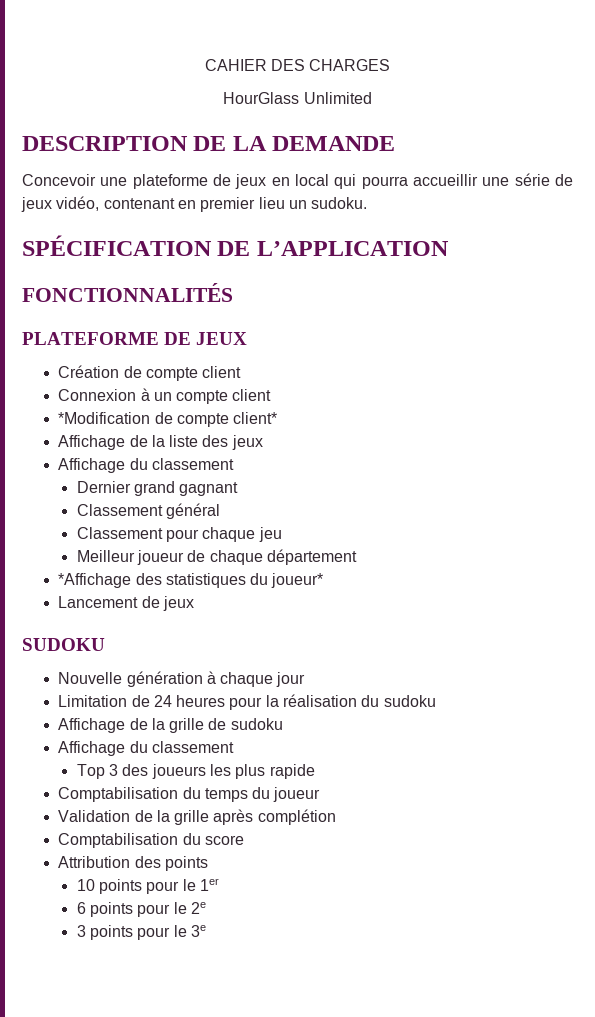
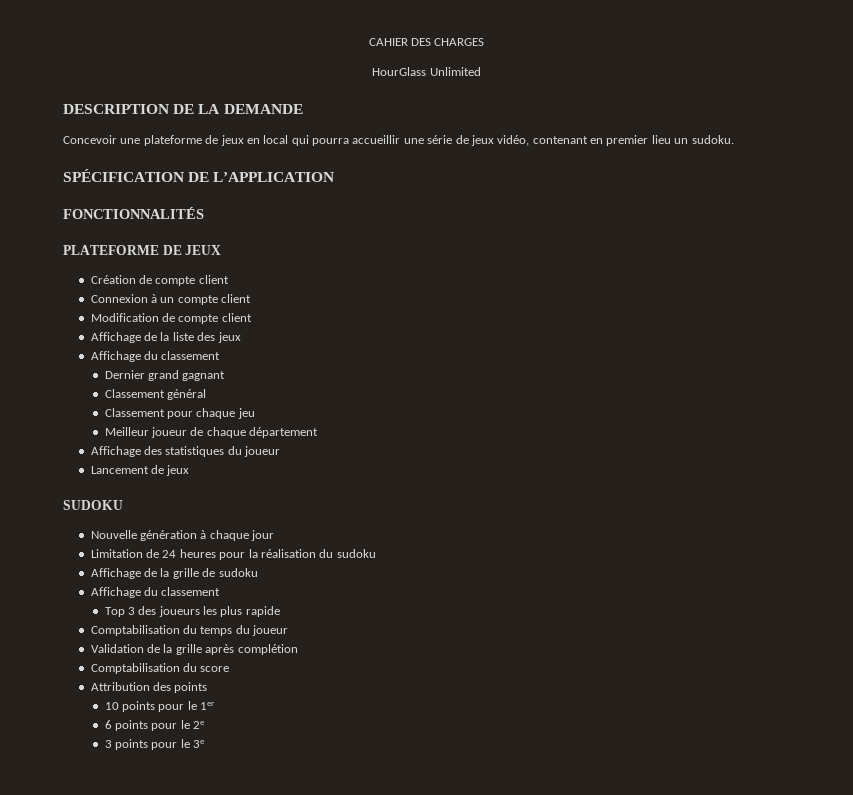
[58,412,278,427] *Modification de compte client* -> [90,313,252,324] Modification de compte client
[58,573,132,588] *Affichage -> [90,446,141,457] Affichage
[271,573,324,588] joueur* -> [244,446,281,457] joueur

